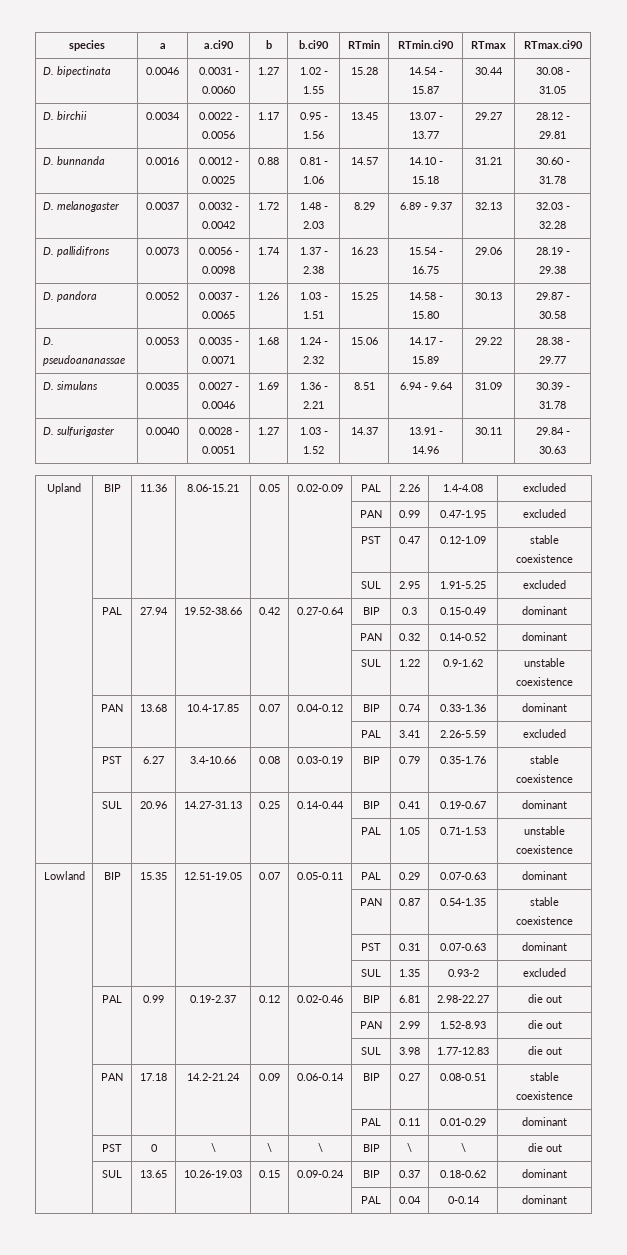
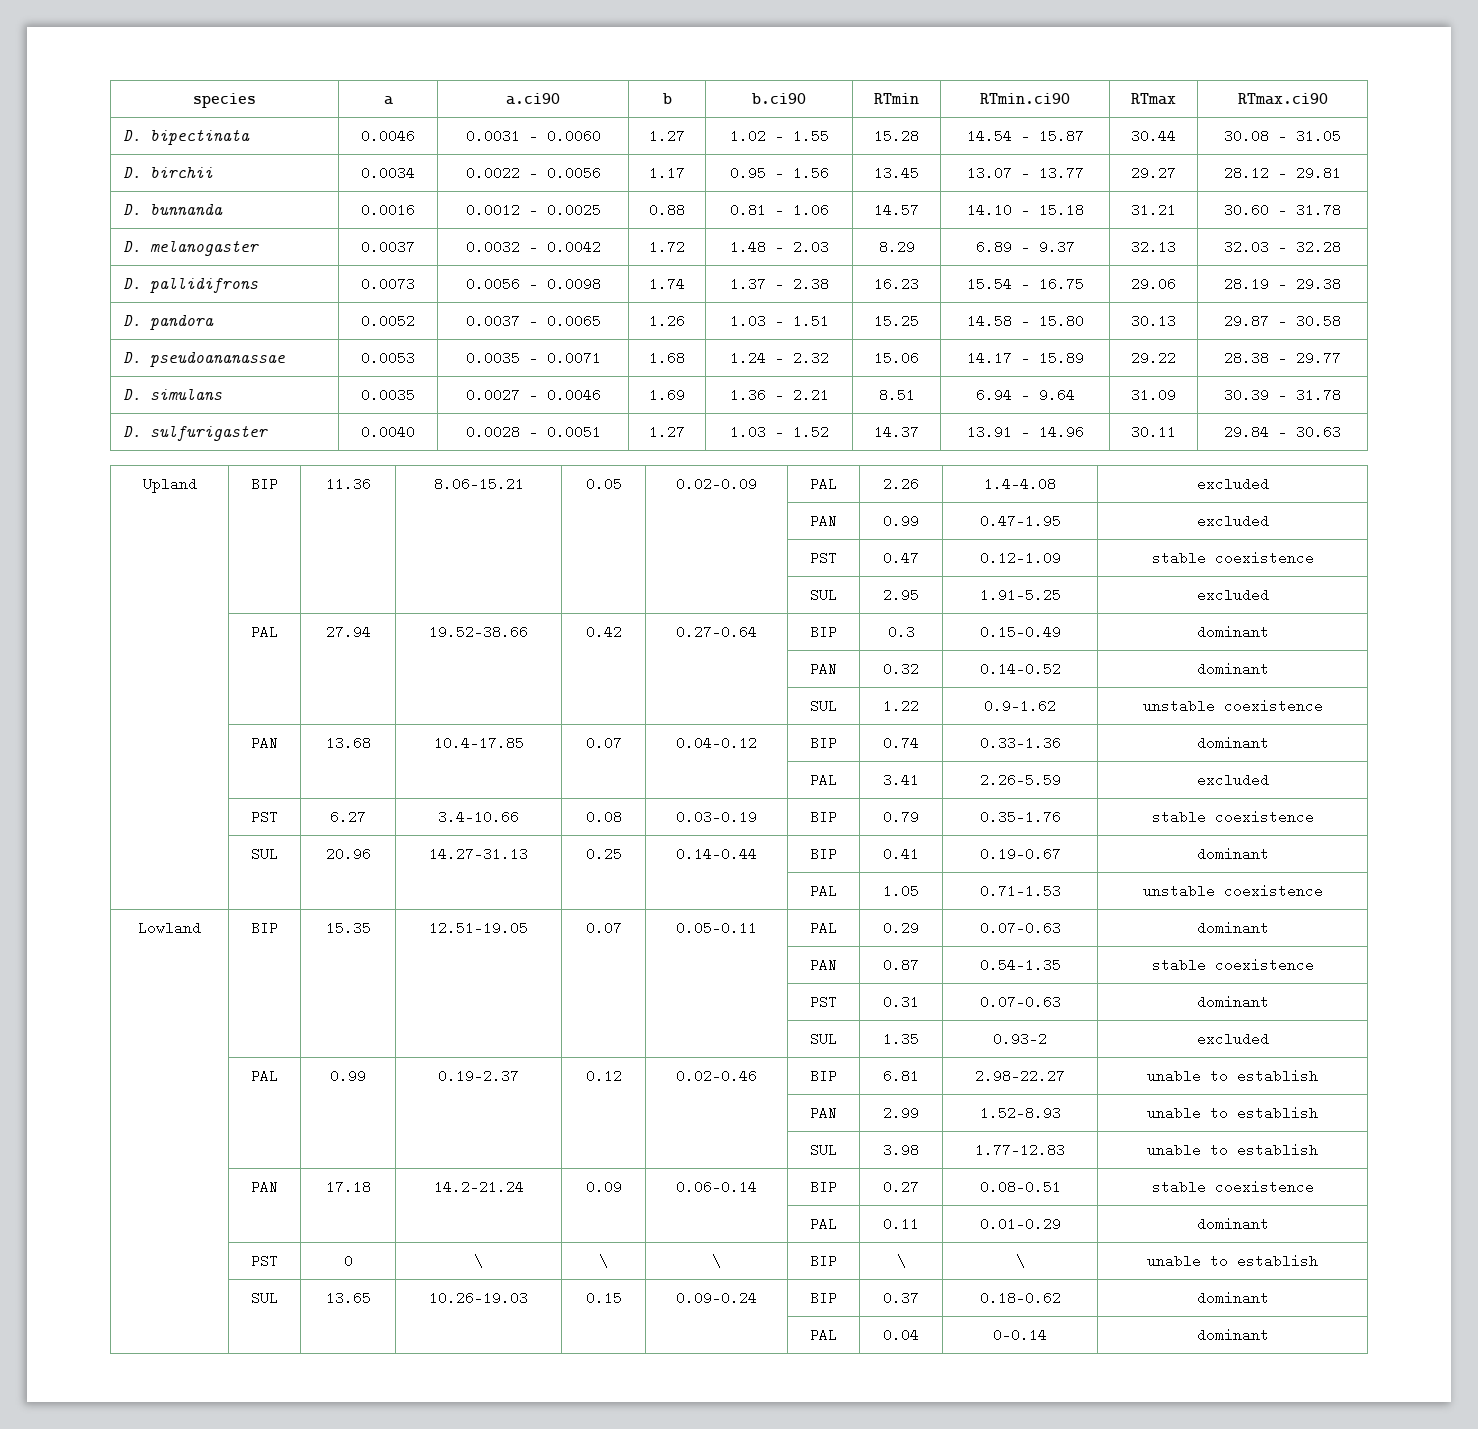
[527,994,562,1003] die out -> [1147,1069,1318,1083] unable to establish
[527,1020,562,1029] die out -> [1147,1106,1318,1120] unable to establish
[527,1046,562,1055] die out -> [1147,1143,1318,1157] unable to establish
[527,1143,562,1152] die out -> [1147,1254,1318,1268] unable to establish

